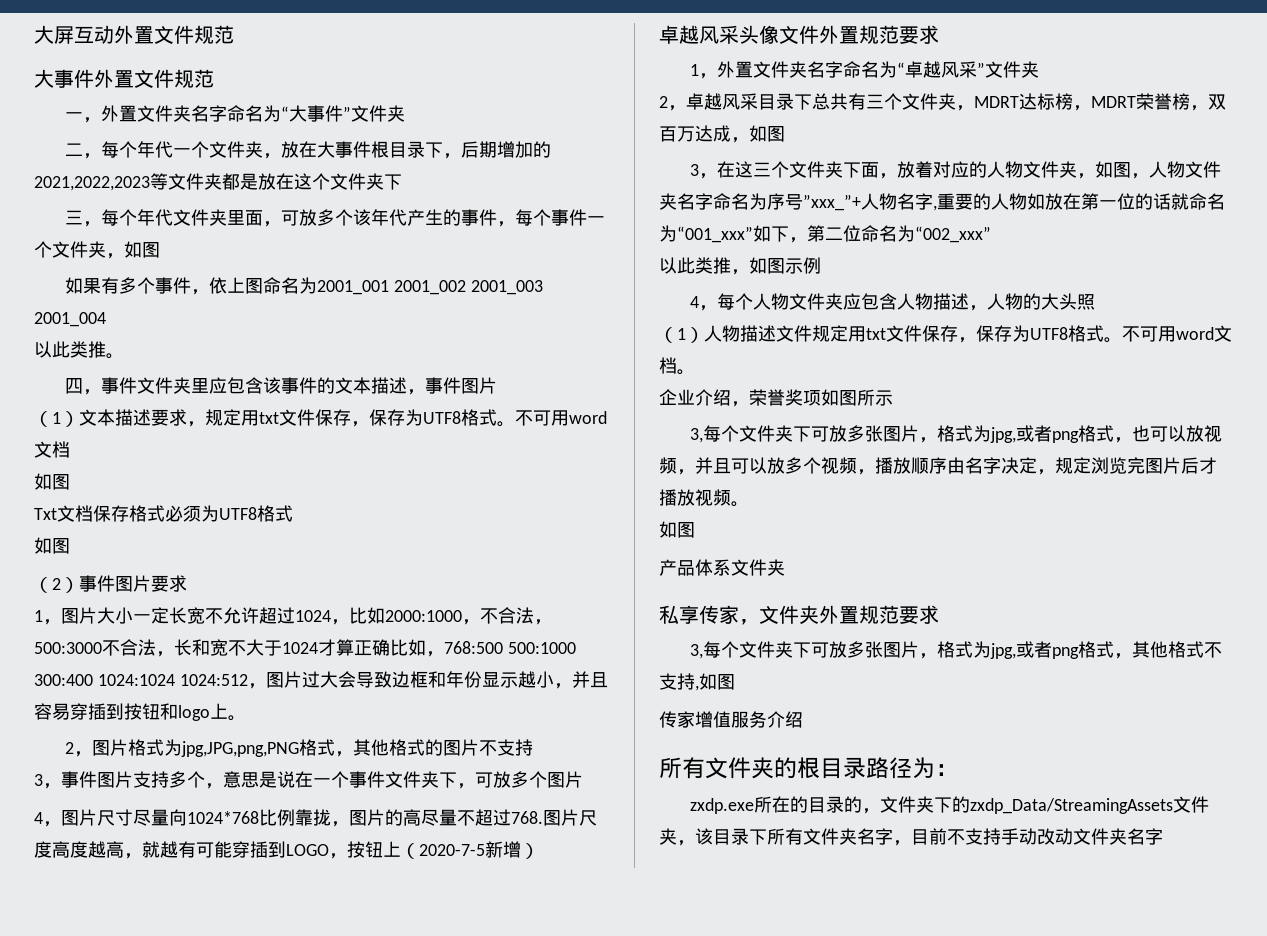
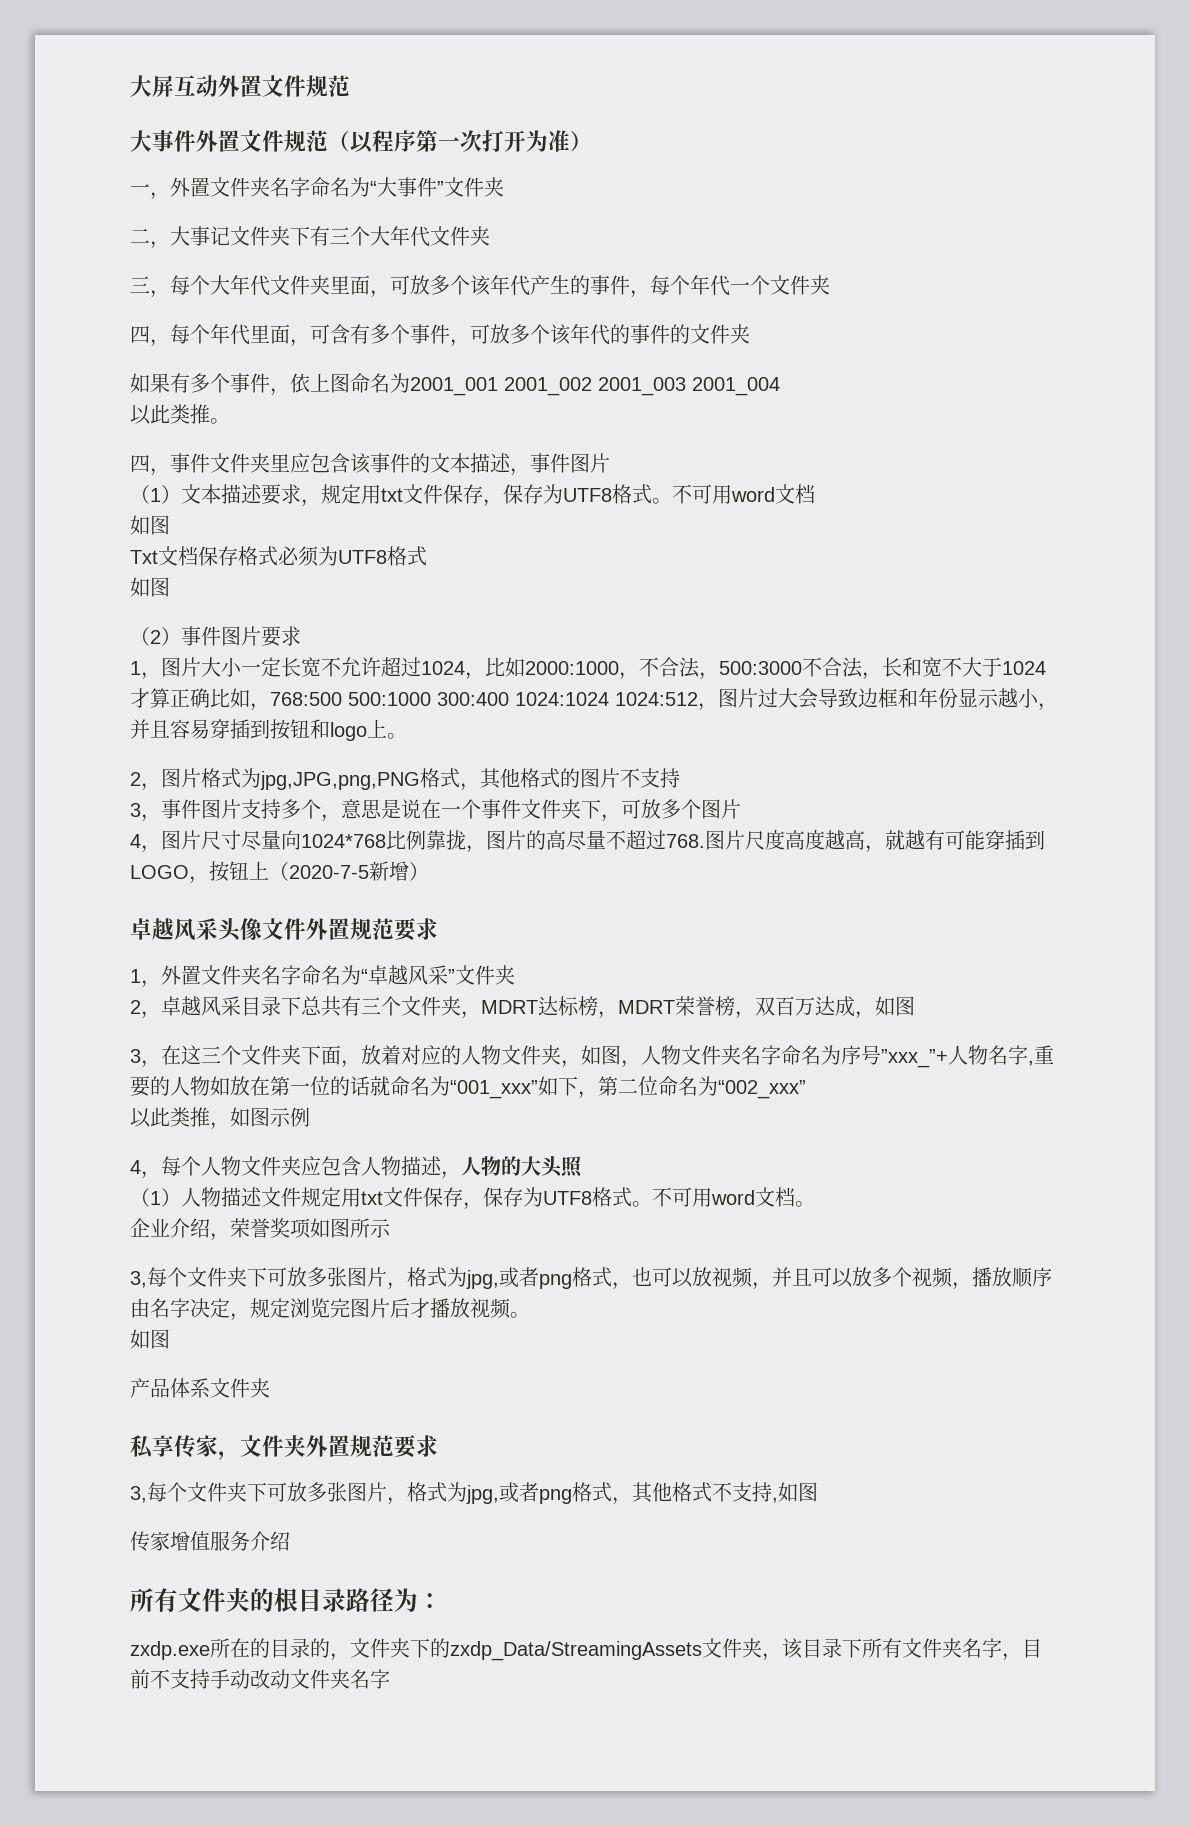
(214, 78) none -> [328,130,592,153] （以程序第一次打开为准）
[100,141,551,159] [34,173,402,191] 每个年代一个文件夹，放在大事件根目录下，后期增加的2021,2022,2023等文件夹都是放在这个文件夹下 -> [170,226,490,247] 大事记文件夹下有三个大年代文件夹
(137, 217) none -> [210,275,230,295] 大
[550,209,605,226] [34,241,160,259] 事件一个文件夹，如图 -> [690,275,830,296] [130,324,750,347] 年代一个文件夹 // 四，每个年代里面，可含有多个事件，可放多个该年代的事件的文件夹

